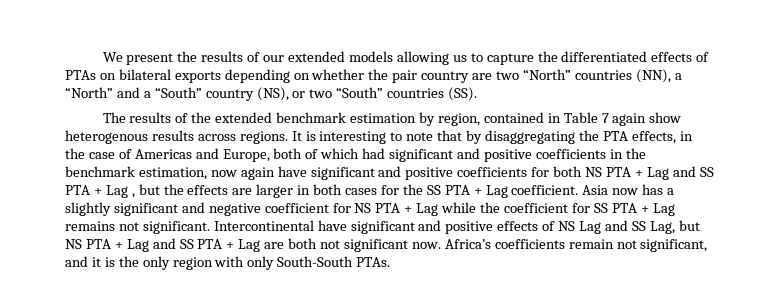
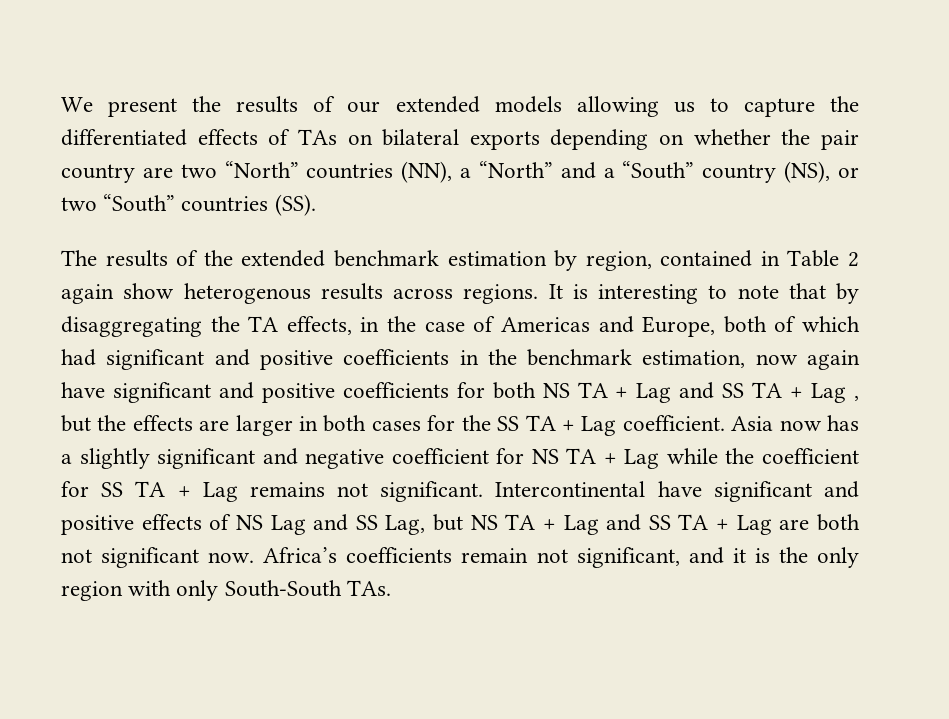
[65,70,96,80] PTAs -> [297,129,337,145] TAs
[601,113,609,123] 7 -> [848,252,860,267] 2
[602,131,628,141] PTA -> [248,316,279,332] TA
[605,166,714,180] [65,185,90,195] PTA + Lag and SS PTA -> [577,382,783,403] TA + Lag and SS TA
[444,185,470,195] PTA -> [525,415,556,431] TA
[375,203,401,213] PTA -> [566,448,597,464] TA
[611,203,637,213] PTA -> [135,481,166,497] TA
[85,238,223,252] PTA + Lag and SS PTA -> [505,514,709,535] TA + Lag and SS TA
[356,257,391,267] PTAs. -> [346,580,391,596] TAs.

